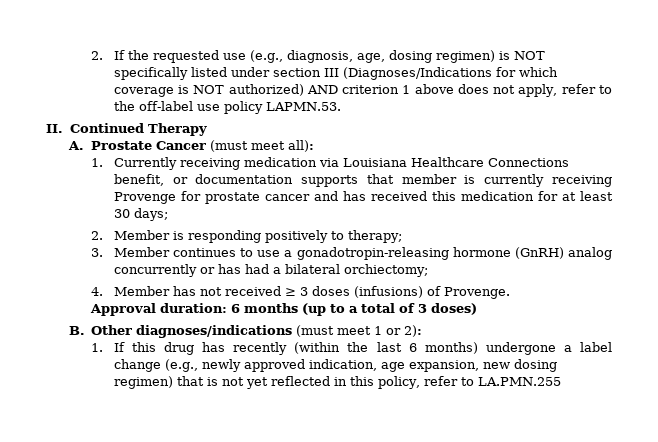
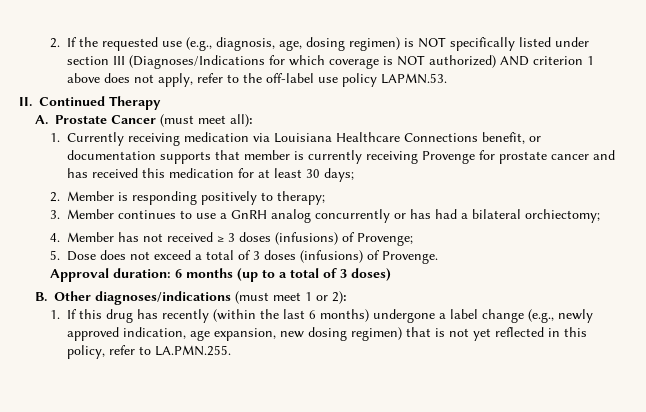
[296,247,564,260] gonadotropin-releasing hormone (GnRH) -> [231,210,268,219] GnRH
(441, 291) none -> [357,233,414,246] [50,250,381,263] Provenge; // 5. Dose does not exceed a total of 3 doses (infusions) of
[477,377,561,386] LA.PMN.255 -> [155,345,232,356] LA.PMN.255.

